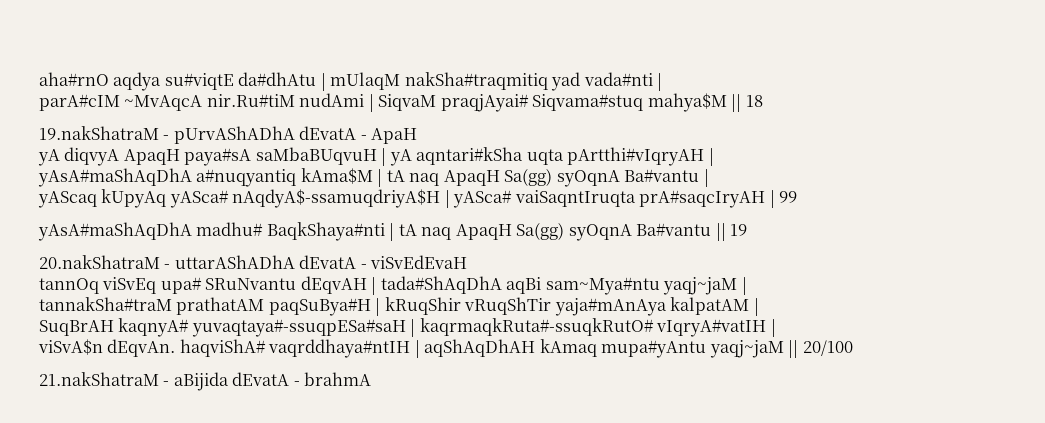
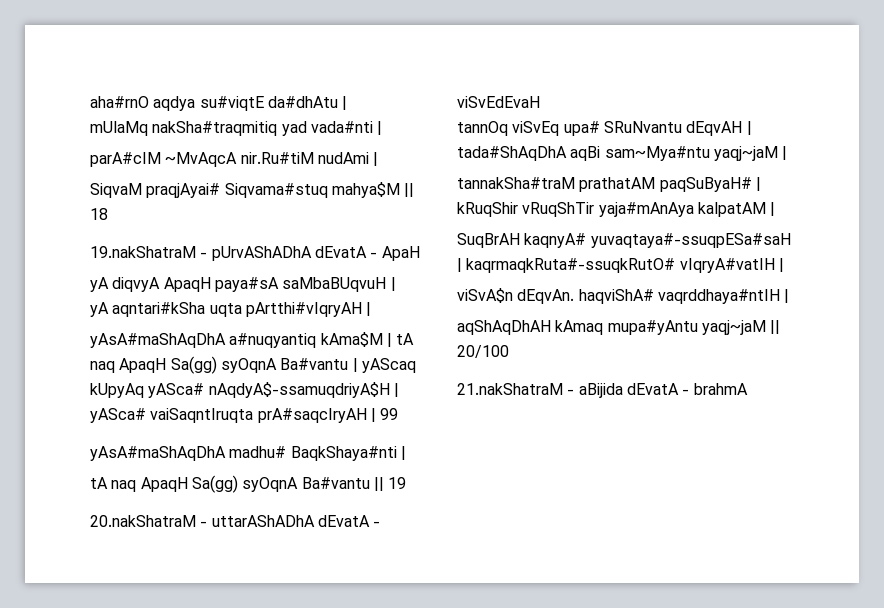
[330,72,401,90] mUlaqM -> [90,121,148,136] // mUlaMq
(374, 103) none -> (379, 159) //
(387, 157) none -> (396, 284) //
(709, 178) // -> (358, 365) none
(395, 232) none -> (406, 453) //
[268,298,371,316] paqSuBya#H -> [659,177,752,192] paqSuByaH#
(420, 349) none -> (790, 296) //

